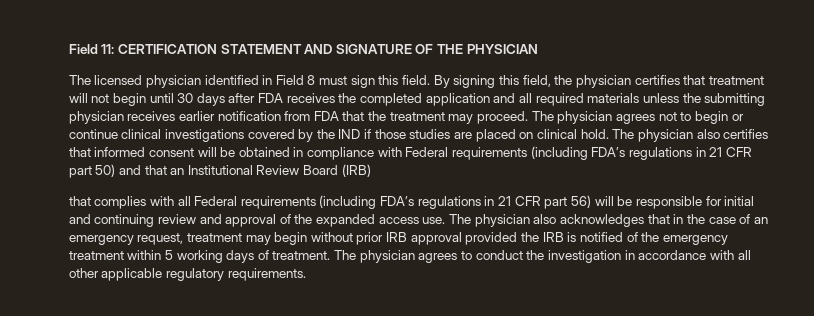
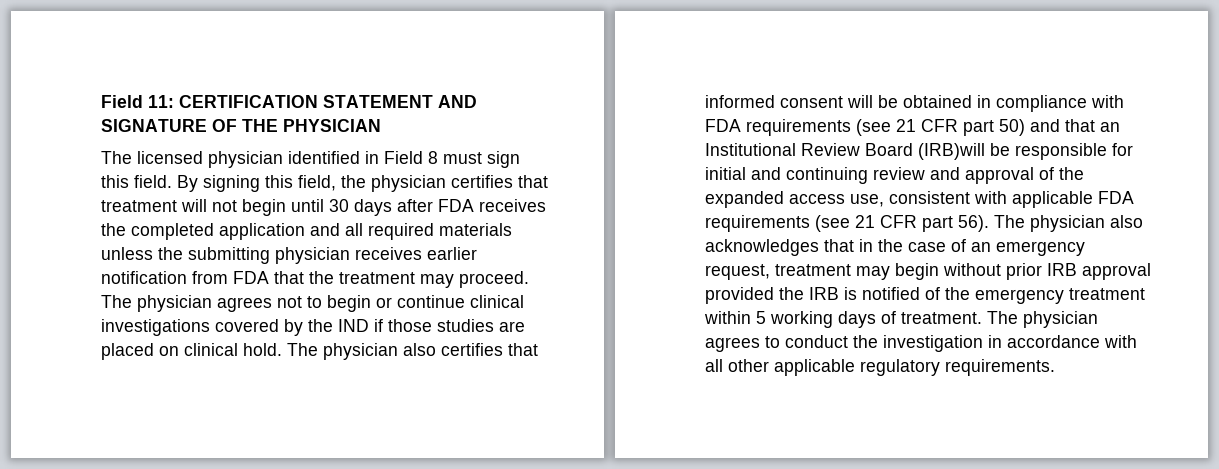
[405,146,706,160] Federal requirements (including FDA’s regulations in -> [704,119,891,136] FDA requirements (see
[341,164,371,177] [68,195,614,209] (IRB) // that complies with all Federal requirements (including FDA’s regulations in 21 CFR part 56) will -> [917,143,985,160] (IRB)will
[422,217,446,224] use. -> [849,191,1134,208] [704,215,989,232] use, consistent with applicable FDA requirements (see 21 CFR part 56).

